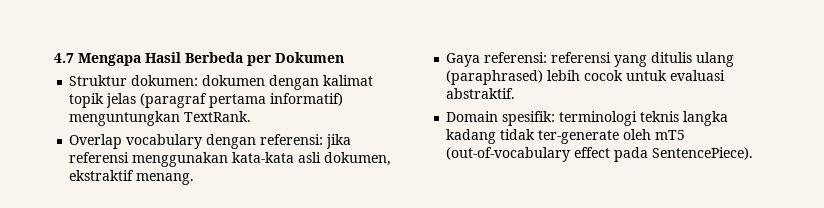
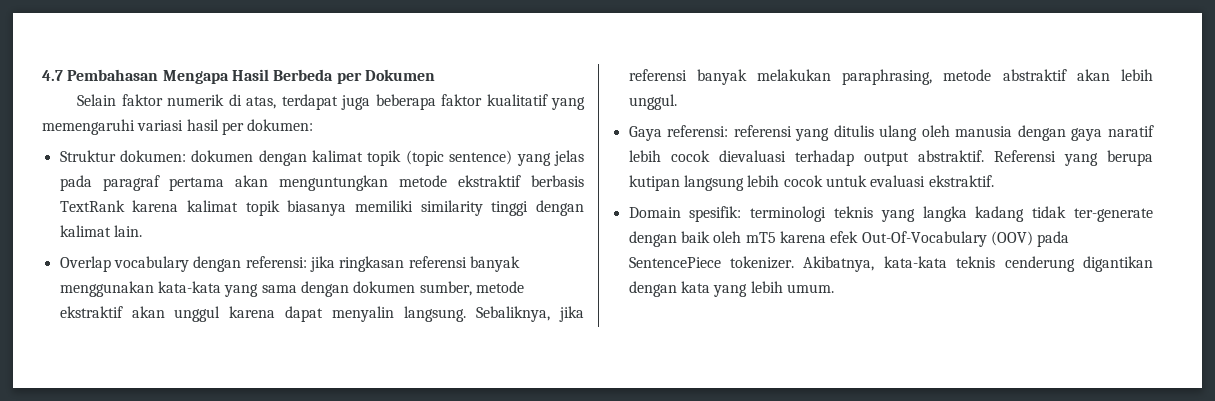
(74, 58) none -> [67,69,159,81] Pembahasan
(344, 57) none -> [77,94,585,110] [42,119,314,135] // Selain faktor numerik di atas, terdapat juga beberapa faktor kualitatif yang memengaruhi variasi hasil per dokumen:
[106,93,344,108] [69,111,252,126] jelas (paragraf pertama informatif) menguntungkan TextRank. -> [405,150,584,166] [59,175,584,191] [59,200,584,216] [59,225,142,237] (topic sentence) yang jelas pada paragraf pertama akan menguntungkan metode ekstraktif berbasis TextRank karena kalimat topik biasanya memiliki similarity tinggi dengan kalimat lain.
[69,152,392,167] [69,170,195,185] referensi menggunakan kata-kata asli dokumen, ekstraktif menang. -> [339,256,520,272] [59,281,524,297] [59,306,584,322] [628,69,1153,85] [628,94,677,110] ringkasan referensi banyak menggunakan kata-kata yang sama dengan dokumen sumber, metode ekstraktif akan unggul karena dapat menyalin langsung. Sebaliknya, jika referensi banyak melakukan paraphrasing, metode abstraktif akan lebih unggul.
[446,70,544,85] (paraphrased) -> [921,125,1154,141] [628,150,1153,166] [628,175,744,191] oleh manusia dengan gaya naratif lebih cocok dievaluasi terhadap output abstraktif. Referensi yang berupa kutipan langsung
[446,88,516,99] abstraktif. -> [928,175,994,187] ekstraktif.
(680, 116) none -> [880,209,915,222] yang
[623,129,686,140] [446,147,754,162] oleh mT5 (out-of-vocabulary effect pada SentencePiece). -> [628,231,1070,247] [628,256,1153,272] [628,281,834,297] dengan baik oleh mT5 karena efek Out-Of-Vocabulary (OOV) pada SentencePiece tokenizer. Akibatnya, kata-kata teknis cenderung digantikan dengan kata yang lebih umum.

